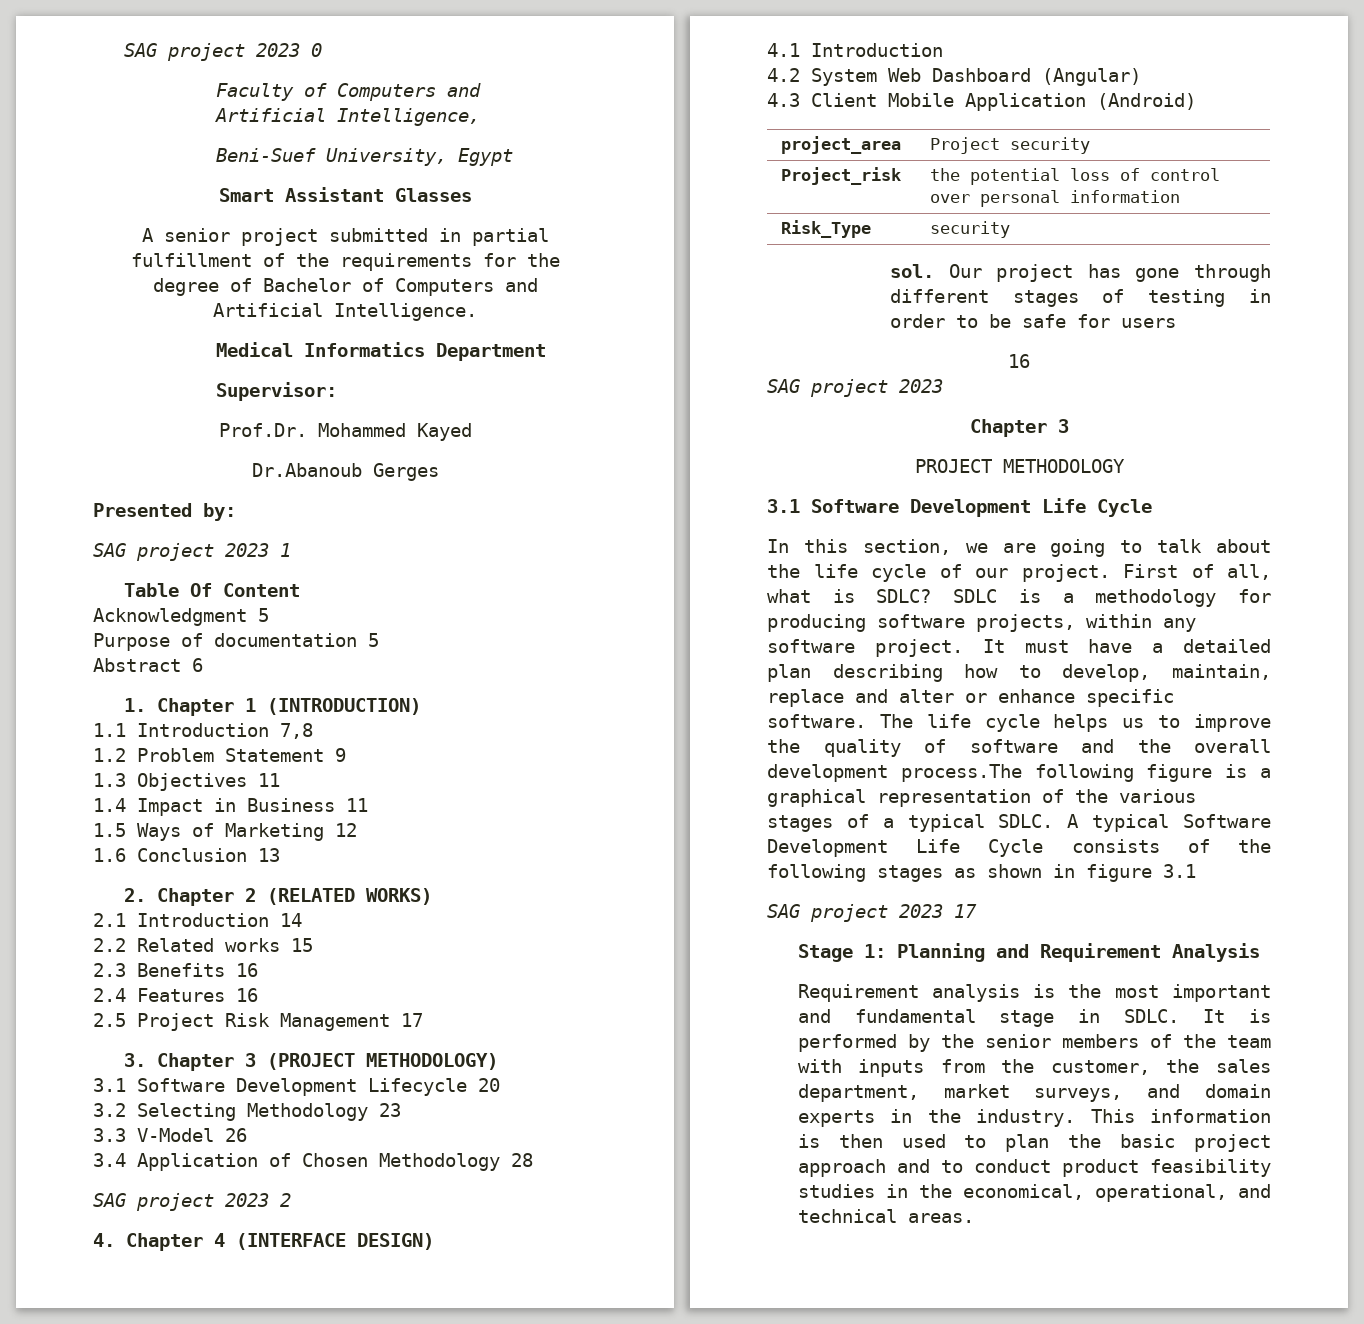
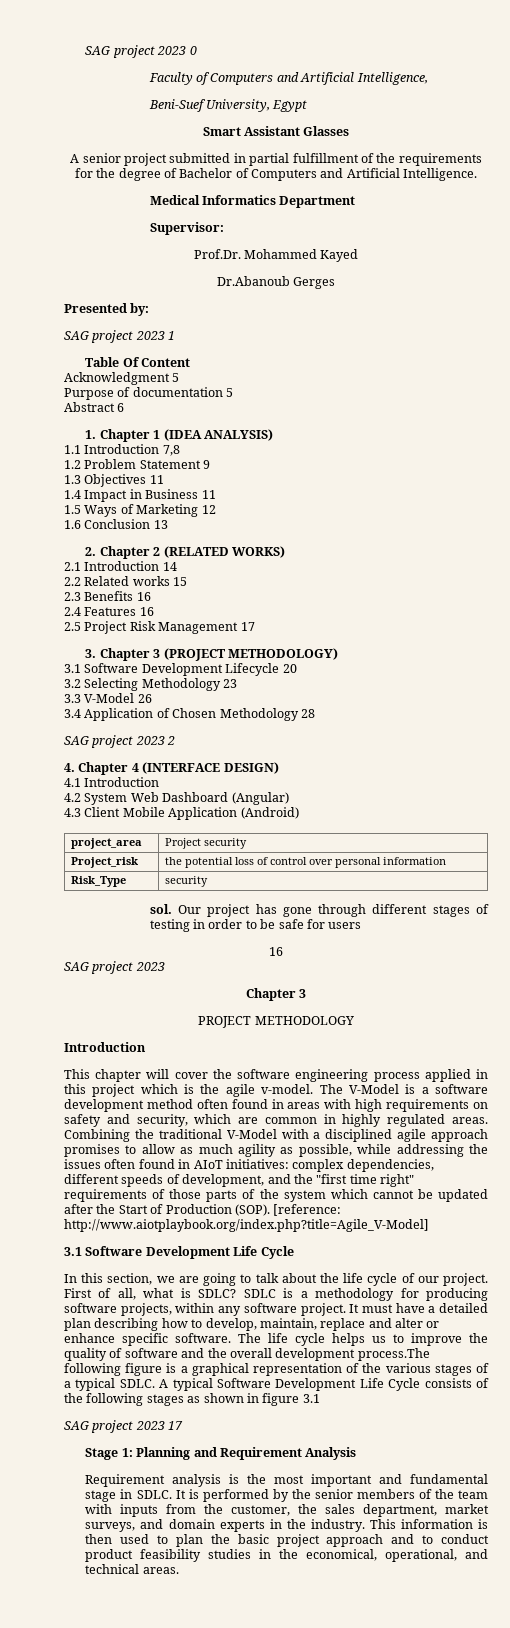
[266,698,421,715] (INTRODUCTION) -> [163,429,273,441] (IDEA ANALYSIS)
(1125, 466) none -> [64,1042,146,1052] [64,1069,489,1082] [64,1084,489,1097] [64,1099,489,1112] [64,1114,488,1127] [64,1129,488,1142] [64,1144,488,1157] [64,1159,434,1172] [64,1174,414,1187] [64,1189,489,1202] [64,1204,342,1216] [64,1219,429,1232] // Introduction // This chapter will cover the software engineering process applied in this project which is the agile v-model. The V-Model is a software development method often found in areas with high requirements on safety and security, which are common in highly regulated areas. Combining the traditional V-Model with a disciplined agile approach promises to allow as much agility as possible, while addressing the issues often found in AIoT initiatives: complex dependencies, different speeds of development, and the "first time right" requirements of those parts of the system which cannot be updated after the Start of Production (SOP). [reference: http://www.aiotplaybook.org/index.php?title=Agile_V-Model]

